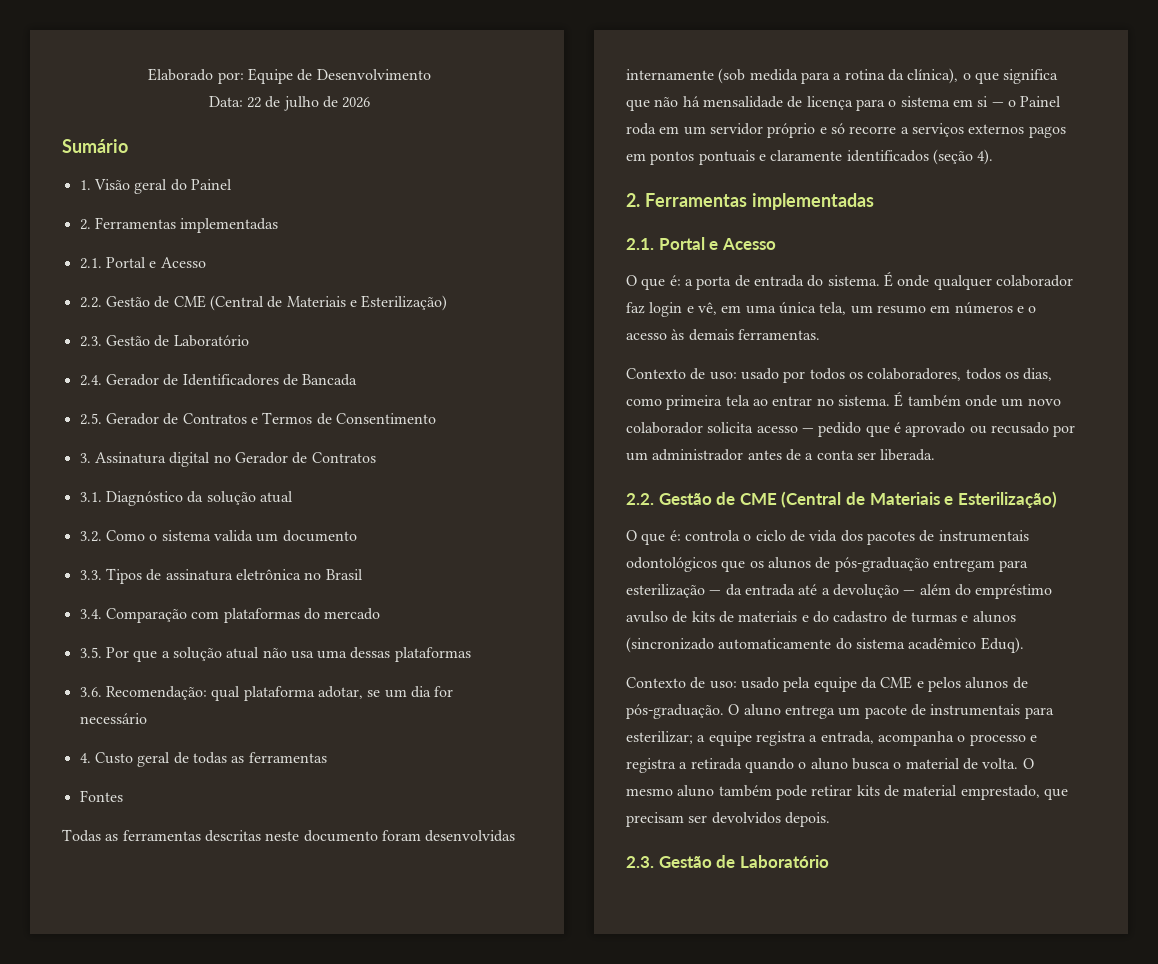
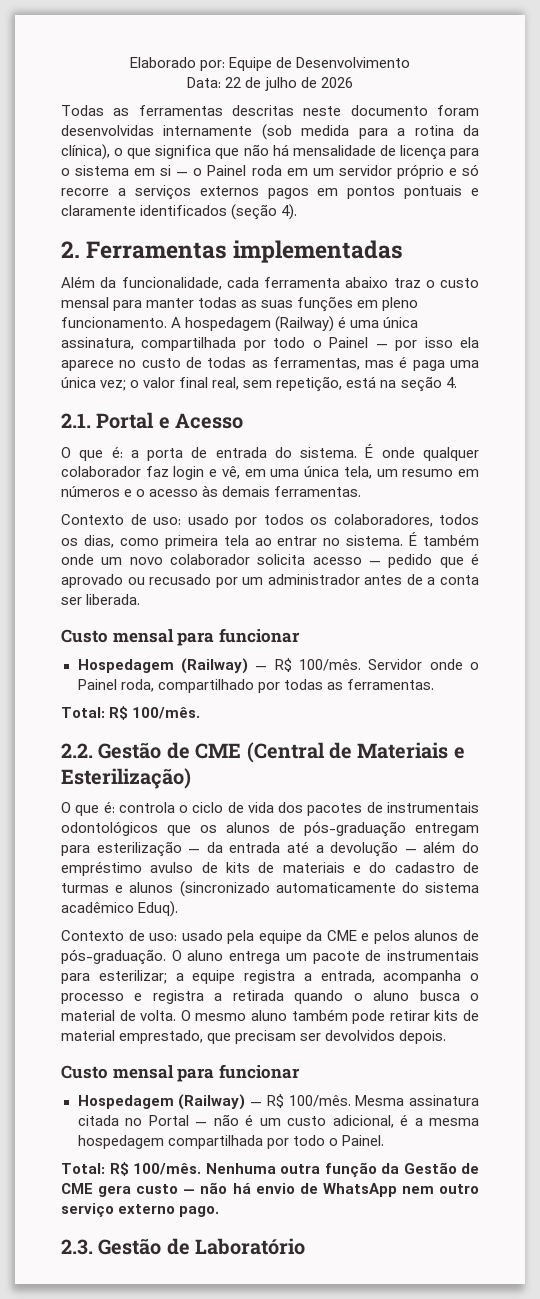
[62,139,128,153] [79,179,232,194] [79,217,279,233] [79,257,206,269] [79,295,448,311] [79,335,249,347] [79,374,358,386] [79,412,436,425] [79,452,376,467] [79,491,293,506] [79,530,357,542] [79,568,363,584] [79,608,381,623] [79,647,471,662] [79,686,454,701] [79,713,147,724] [79,752,327,767] [79,790,123,802] // Sumário // 1. Visão geral do Painel // 2. Ferramentas implementadas // 2.1. Portal e Acesso // 2.2. Gestão de CME (Central de Materiais e Esterilização) // 2.3. Gestão de Laboratório // 2.4. Gerador de Identificadores de Bancada // 2.5. Gerador de Contratos e Termos de Consentimento // 3. Assinatura digital no Gerador de Contratos // 3.1. Diagnóstico da solução atual // 3.2. Como o sistema valida um documento // 3.3. Tipos de assinatura eletrônica no Brasil // 3.4. Comparação com plataformas do mercado // 3.5. Por que a solução atual não usa uma dessas plataformas // 3.6. Recomendação: qual plataforma adotar, se um dia for necessário // 4. Custo geral de todas as ferramentas // Fontes -> (353, 82) none
(874, 201) none -> [61,276,479,290] [61,296,419,312] [61,316,419,332] [61,337,480,351] [61,356,480,371] [61,376,457,392] // Além da funcionalidade, cada ferramenta abaixo traz o custo mensal para manter todas as suas funções em pleno funcionamento. A hospedagem (Railway) é uma única assinatura, compartilhada por todo o Painel — por isso ela aparece no custo de todas as ferramentas, mas é paga uma única vez; o valor final real, sem repetição, está na seção 4.
(936, 455) none -> [61,628,300,646] [77,658,480,674] [77,679,434,693] [61,706,201,720] // Custo mensal para funcionar // Hospedagem (Railway) — R$ 100/mês. Servidor onde o Painel roda, compartilhado por todas as ferramentas. // Total: R$ 100/mês.
(830, 819) none -> [61,1064,300,1082] [77,1094,479,1110] [77,1114,479,1128] [77,1135,384,1149] [61,1162,479,1177] [61,1182,479,1197] [61,1203,220,1217] // Custo mensal para funcionar // Hospedagem (Railway) — R$ 100/mês. Mesma assinatura citada no Portal — não é um custo adicional, é a mesma hospedagem compartilhada por todo o Painel. // Total: R$ 100/mês. Nenhuma outra função da Gestão de CME gera custo — não há envio de WhatsApp nem outro serviço externo pago.

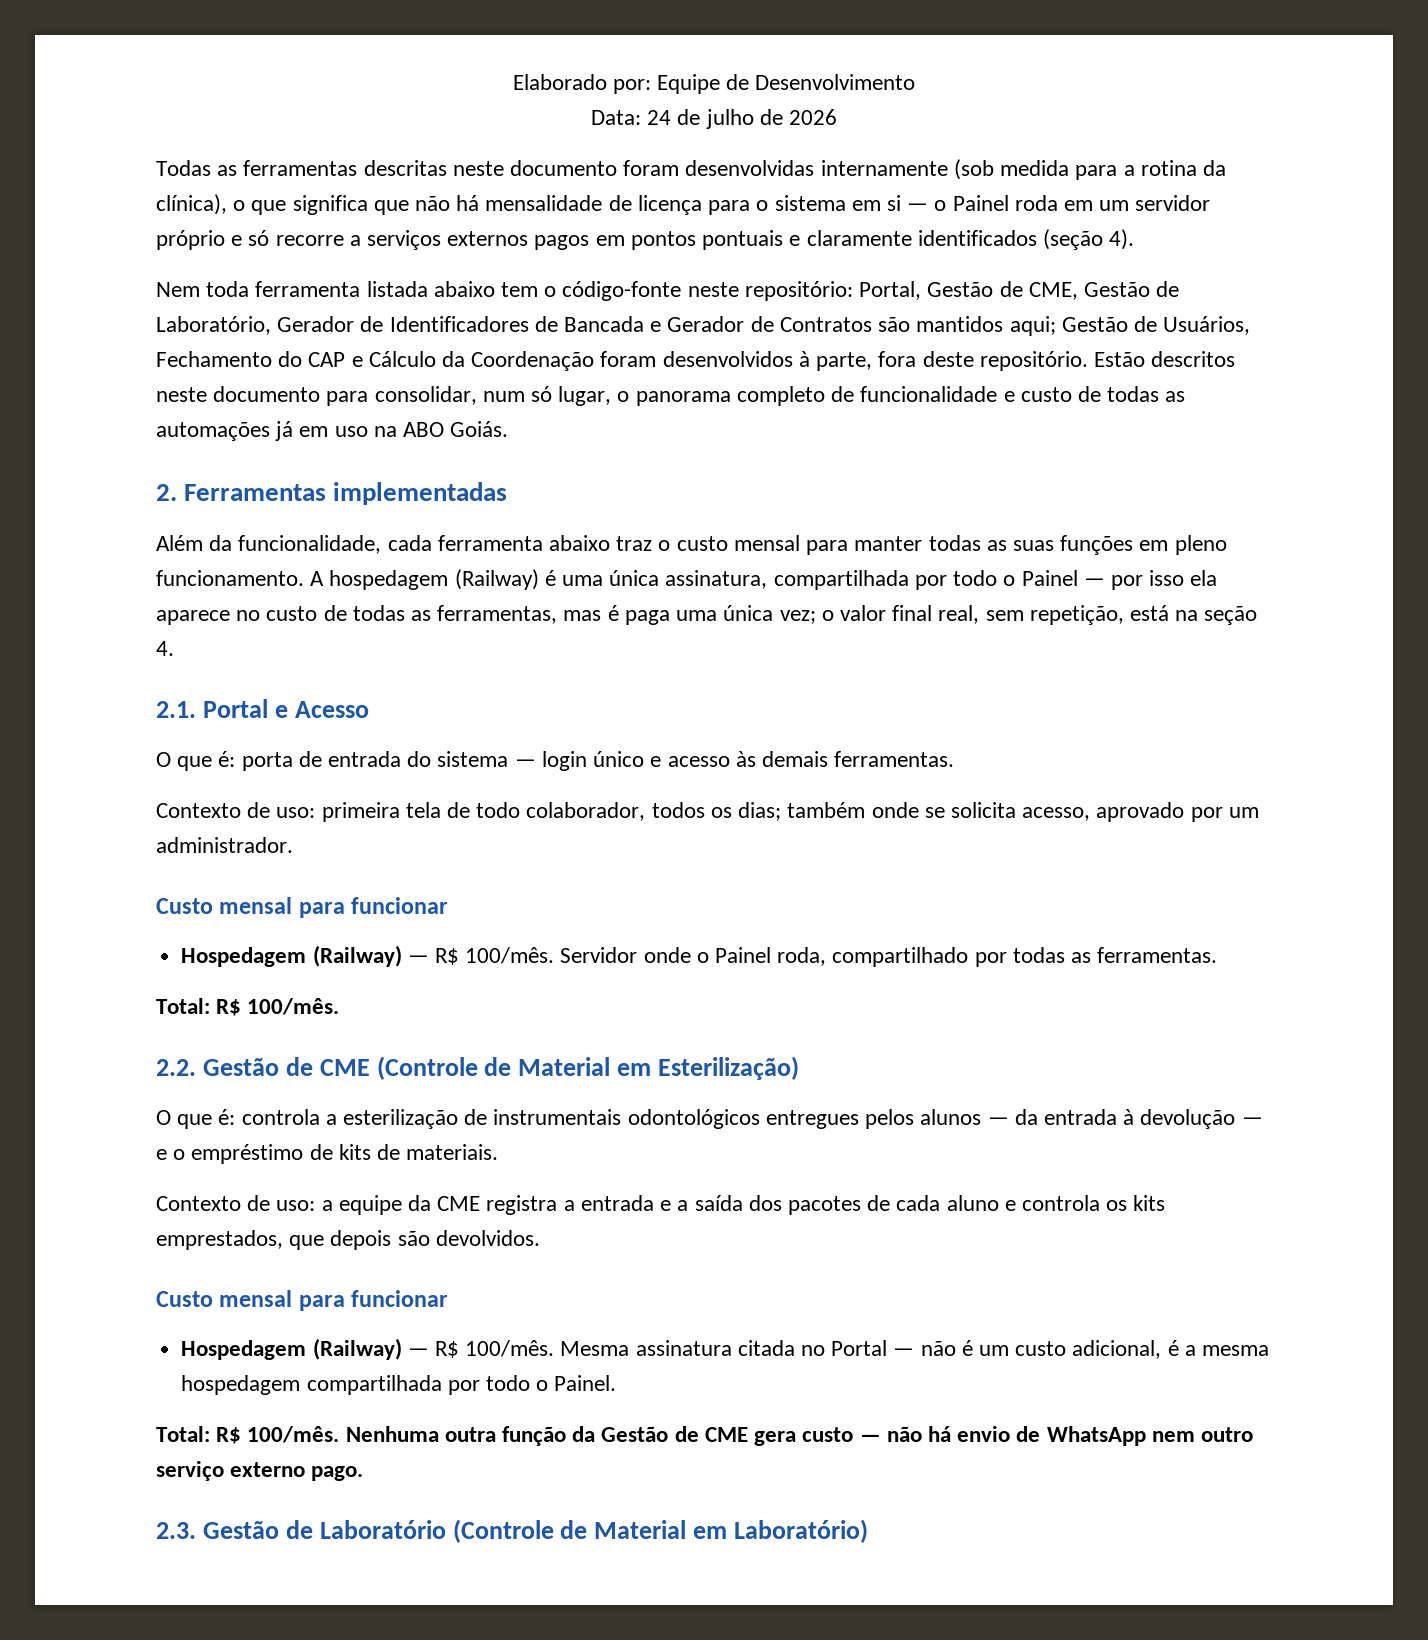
[225,77,242,88] 22 -> [647,110,672,125] 24
(298, 212) none -> [156,281,1180,301] [156,316,1251,336] [156,351,1236,371] [156,386,1186,406] [156,421,509,441] // Nem toda ferramenta listada abaixo tem o código-fonte neste repositório: Portal, Gestão de CME, Gestão de Laboratório, Gerador de Identificadores de Bancada e Gerador de Contratos são mantidos aqui; Gestão de Usuários, Fechamento do CAP e Cálculo da Coordenação foram desenvolvidos à parte, fora deste repositório. Estão descritos neste documento para consolidar, num só lugar, o panorama completo de funcionalidade e custo de todas as automações já em uso na ABO Goiás.
[130,450,139,458] a -> (236, 759) none
[300,444,479,461] [61,466,479,480] [61,486,146,497] sistema. É onde qualquer colaborador faz login e vê, em uma única tela, um resumo em números e o -> [437,751,662,771] sistema — login único e
[187,514,479,528] [61,532,479,549] [61,553,479,568] [61,574,479,588] [61,594,141,605] usado por todos os colaboradores, todos os dias, como primeira tela ao entrar no sistema. É também onde um novo colaborador solicita acesso — pedido que é aprovado ou recusado por um administrador antes de a conta ser liberada. -> [321,802,1259,822] [156,837,293,853] primeira tela de todo colaborador, todos os dias; também onde se solicita acesso, aprovado por um administrador.
[246,742,465,763] (Central de Materiais e -> [376,1056,652,1080] (Controle de Material em
[179,802,479,816] [61,821,479,837] [61,841,480,857] [61,861,479,876] [61,881,479,897] [61,901,179,917] [61,930,255,944] o ciclo de vida dos pacotes de instrumentais odontológicos que os alunos de pós-graduação entregam para esterilização — da entrada até a devolução — além do empréstimo avulso de kits de materiais e do cadastro de turmas e alunos (sincronizado automaticamente do sistema acadêmico Eduq). // Contexto de uso: usado pela -> [325,1109,1263,1129] [156,1144,499,1164] [156,1195,333,1211] a esterilização de instrumentais odontológicos entregues pelos alunos — da entrada à devolução — e o empréstimo de kits de materiais. // Contexto de uso: a
[361,930,480,944] [61,949,480,965] [61,970,479,984] [61,990,480,1004] [61,1009,480,1024] [61,1030,447,1044] e pelos alunos de pós-graduação. O aluno entrega um pacote de instrumentais para esterilizar; a equipe registra a entrada, acompanha o processo e registra a retirada quando o aluno busca o material de volta. O mesmo aluno também pode retirar kits de material emprestado, que precisam ser devolvidos depois. -> [486,1195,1166,1215] [156,1230,540,1250] registra a entrada e a saída dos pacotes de cada aluno e controla os kits emprestados, que depois são devolvidos.
(306, 1246) none -> [452,1519,869,1543] (Controle de Material em Laboratório)

